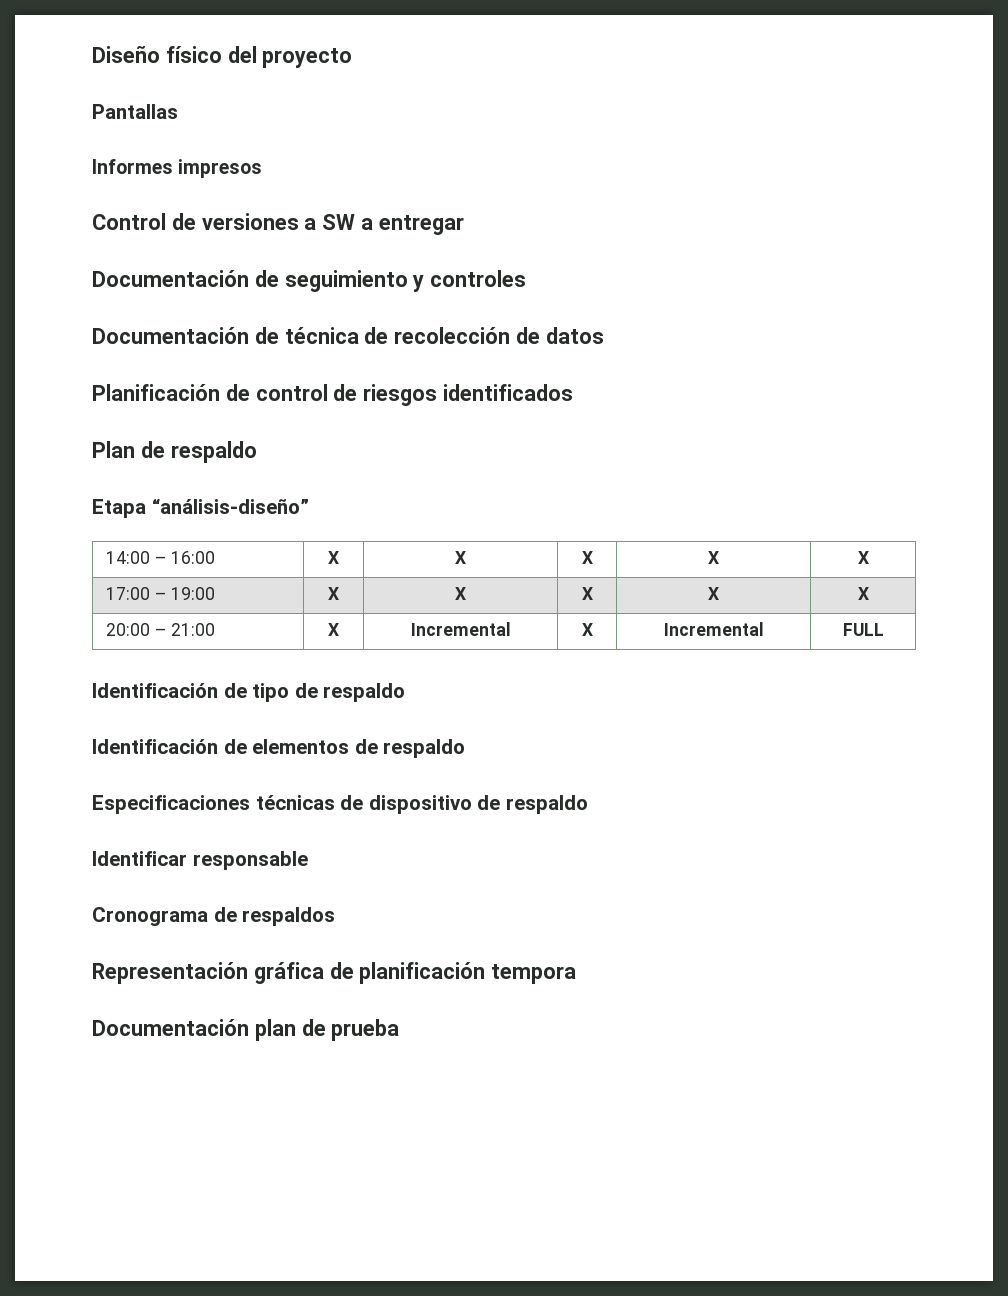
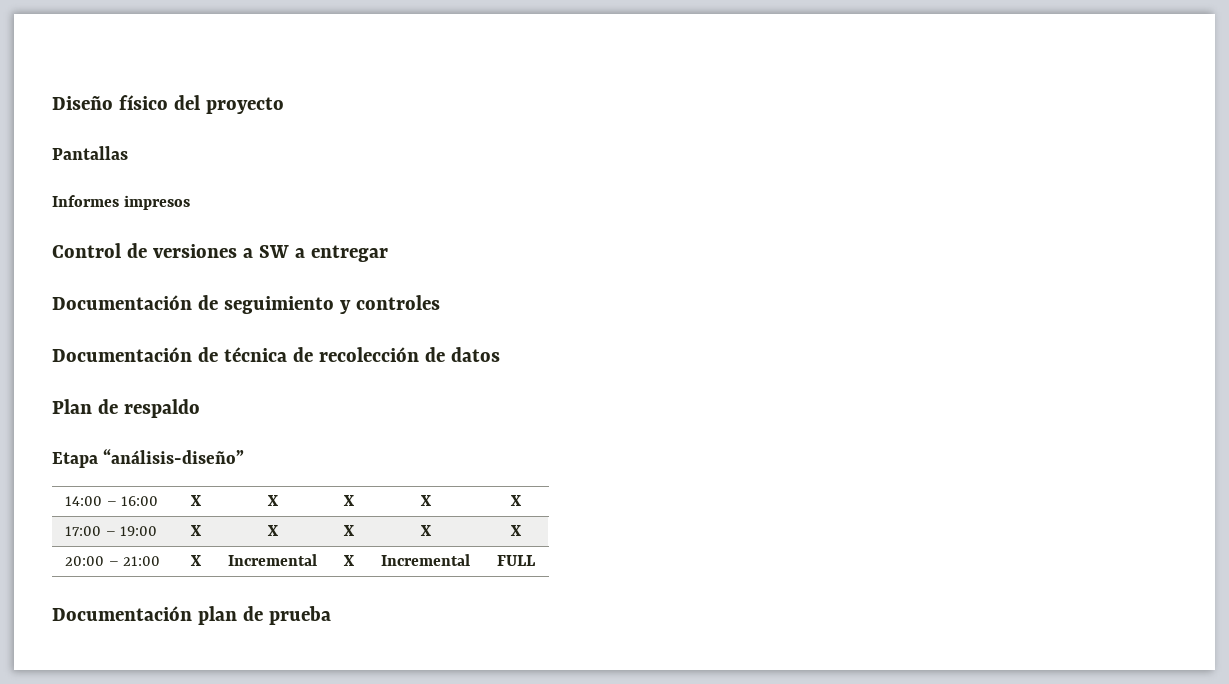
[92,384,574,406] // Planificación de control de riesgos identificados -> (500, 354) none
[92,683,406,702] [92,739,466,758] [92,795,588,814] [92,851,308,870] [92,907,336,926] [92,962,577,984] // Identificación de tipo de respaldo // Identificación de elementos de respaldo // Especificaciones técnicas de dispositivo de respaldo // Identificar responsable // Cronograma de respaldos // Representación gráfica de planificación tempora -> (535, 560) none

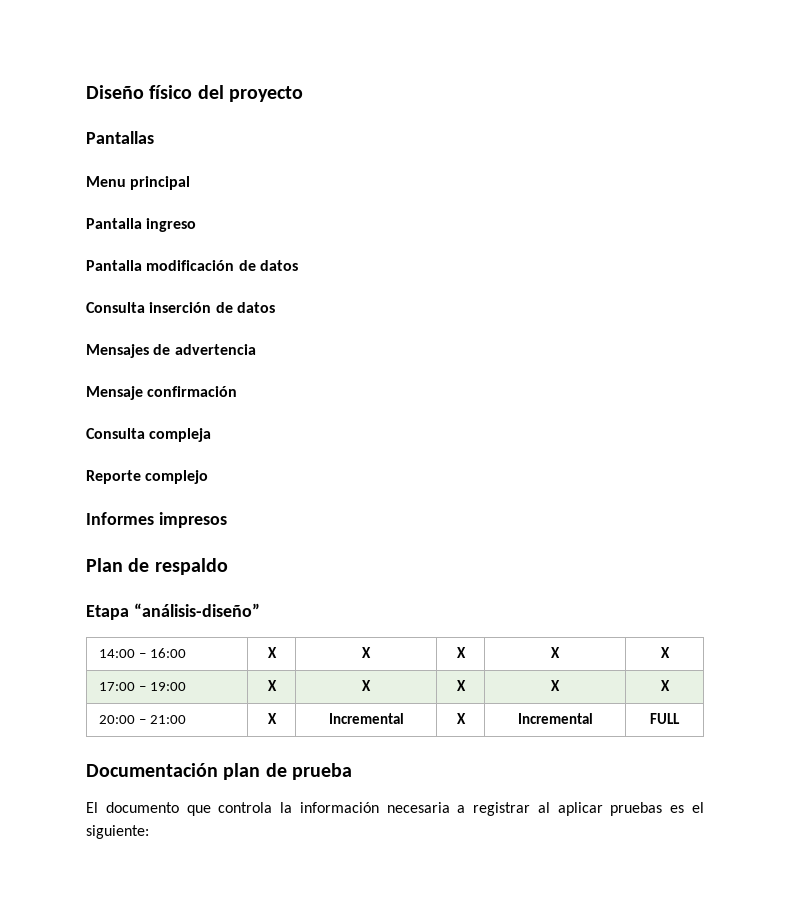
[52,195,190,210] [52,243,388,262] [52,295,440,314] [52,347,500,362] Informes impresos // Control de versiones a SW a entregar // Documentación de seguimiento y controles // Documentación de técnica de recolección de datos -> [86,176,191,190] [86,218,197,232] [86,260,298,271] [86,302,275,313] [86,344,256,358] [86,386,238,400] [86,428,212,442] [86,470,209,484] [86,512,227,528] Menu principal // Pantalla ingreso // Pantalla modificación de datos // Consulta inserción de datos // Mensajes de advertencia // Mensaje confirmación // Consulta compleja // Reporte complejo // Informes impresos
(331, 615) none -> [86,802,704,816] [86,825,149,839] // El documento que controla la información necesaria a registrar al aplicar pruebas es el siguiente:

